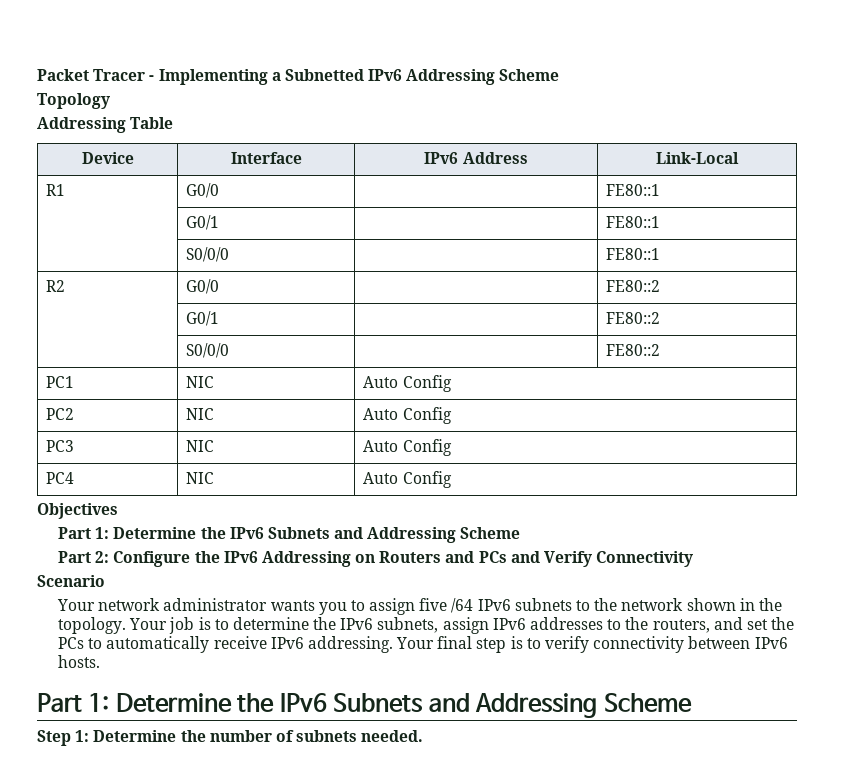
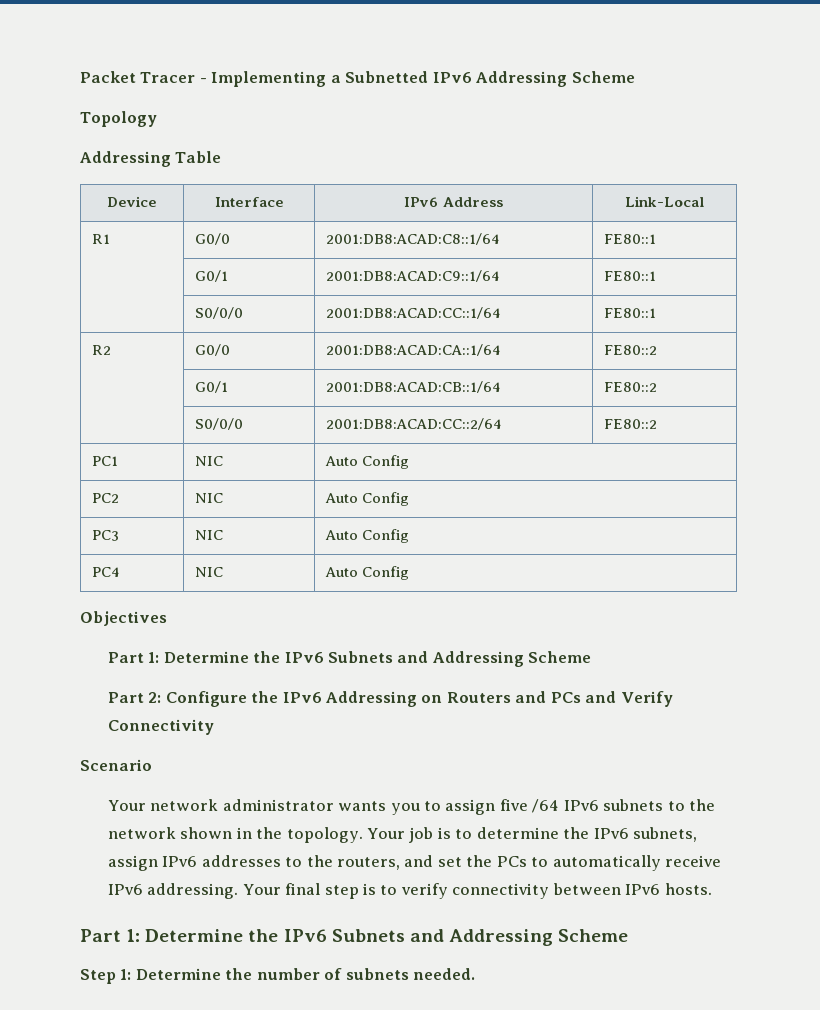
(220, 190) none -> [326,233,501,245] 2001:DB8:ACAD:C8::1/64
(220, 222) none -> [326,270,501,282] 2001:DB8:ACAD:C9::1/64
(230, 254) none -> [326,307,502,319] 2001:DB8:ACAD:CC::1/64
(220, 286) none -> [326,344,502,356] 2001:DB8:ACAD:CA::1/64
(220, 318) none -> [326,381,502,393] 2001:DB8:ACAD:CB::1/64
(230, 350) none -> [326,418,503,430] 2001:DB8:ACAD:CC::2/64

